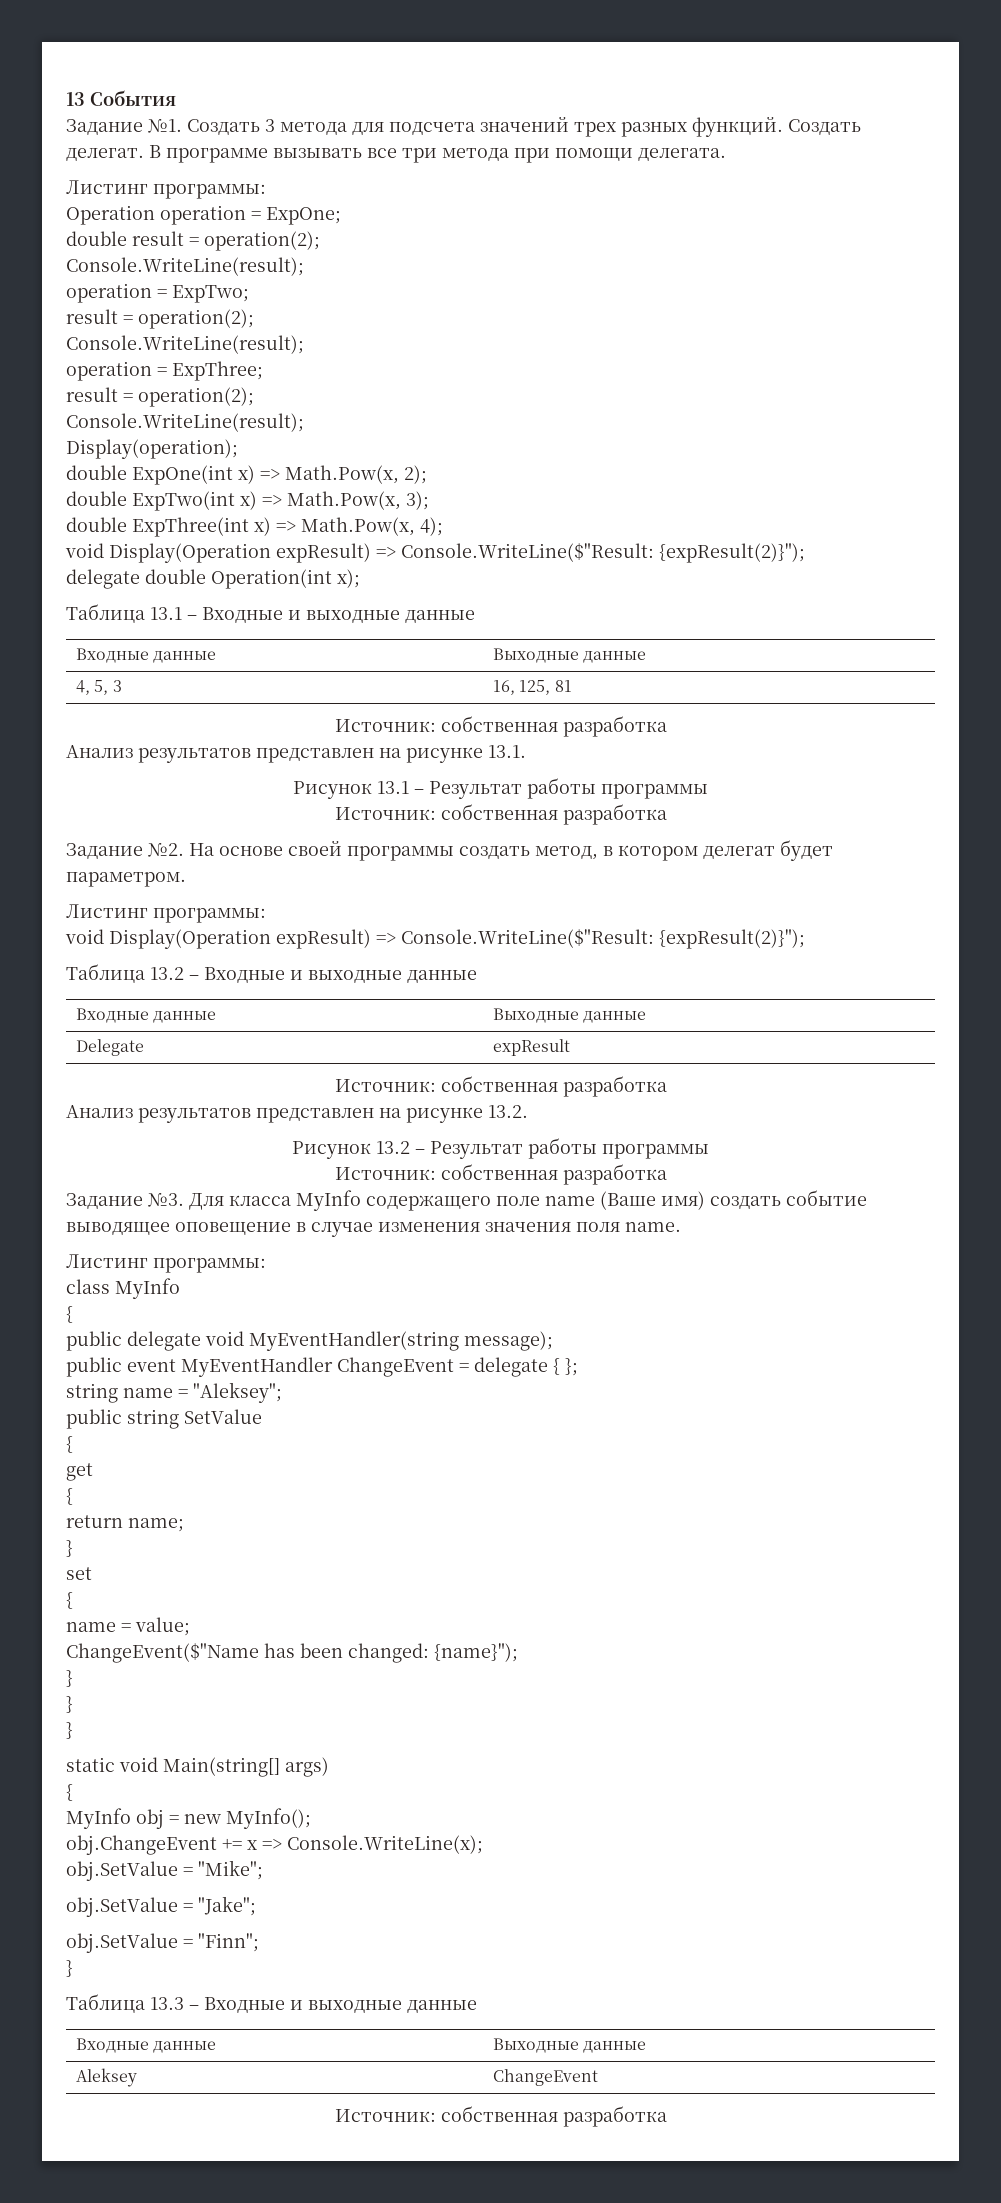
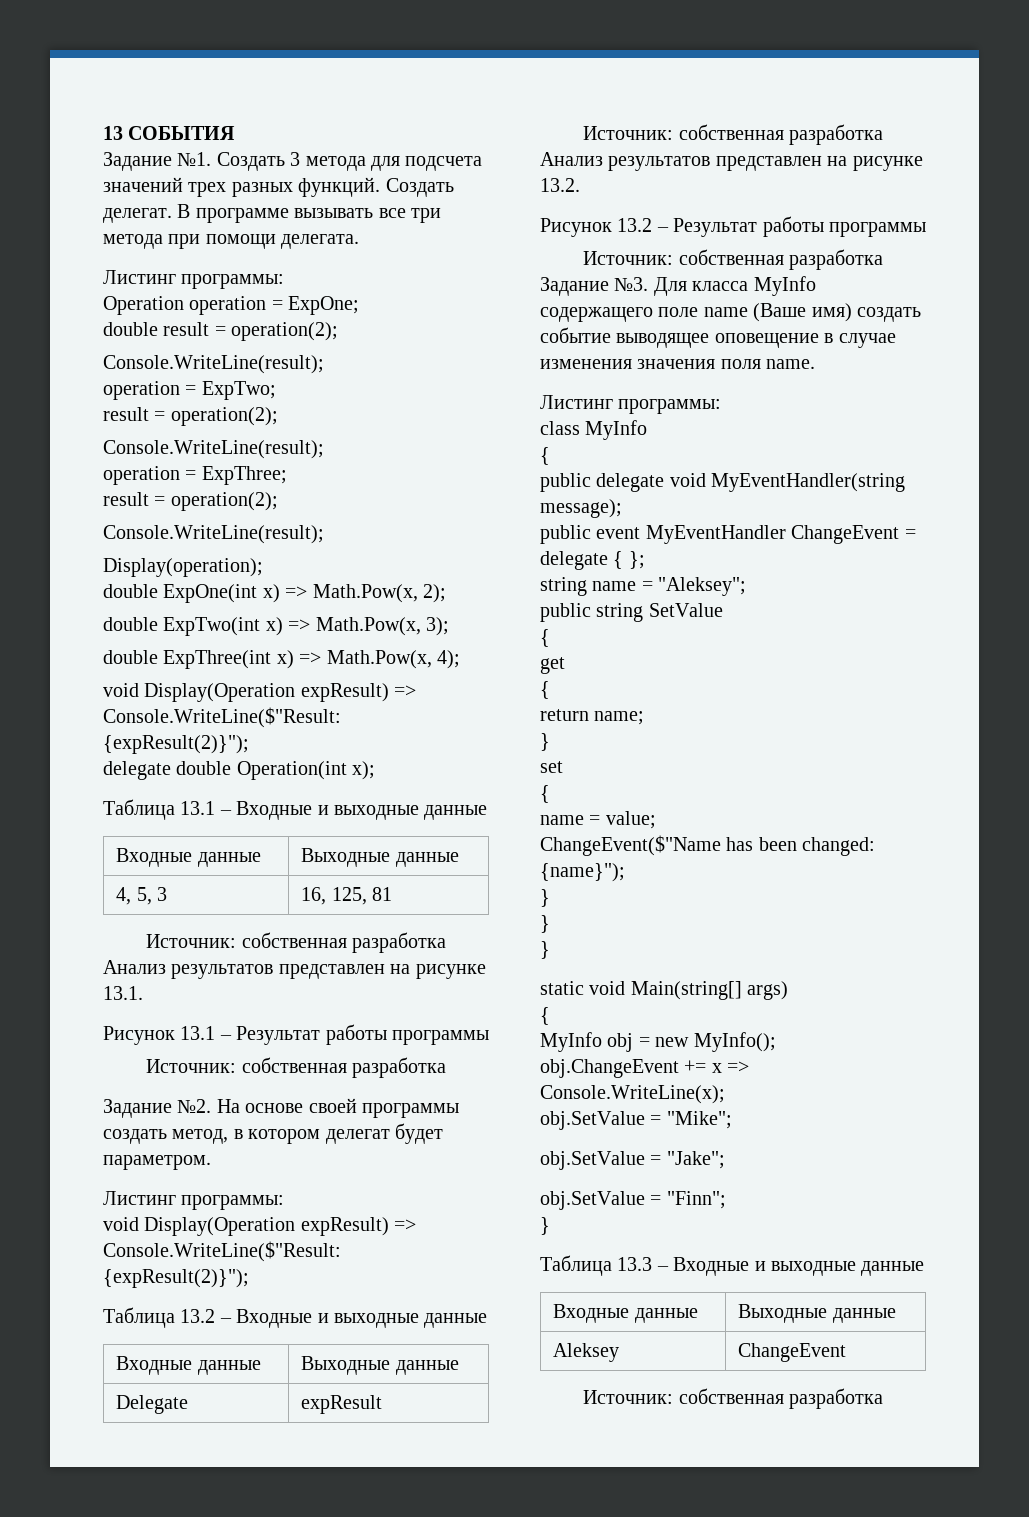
[90,90,176,106] События -> [128,126,236,140] СОБЫТИЯ

